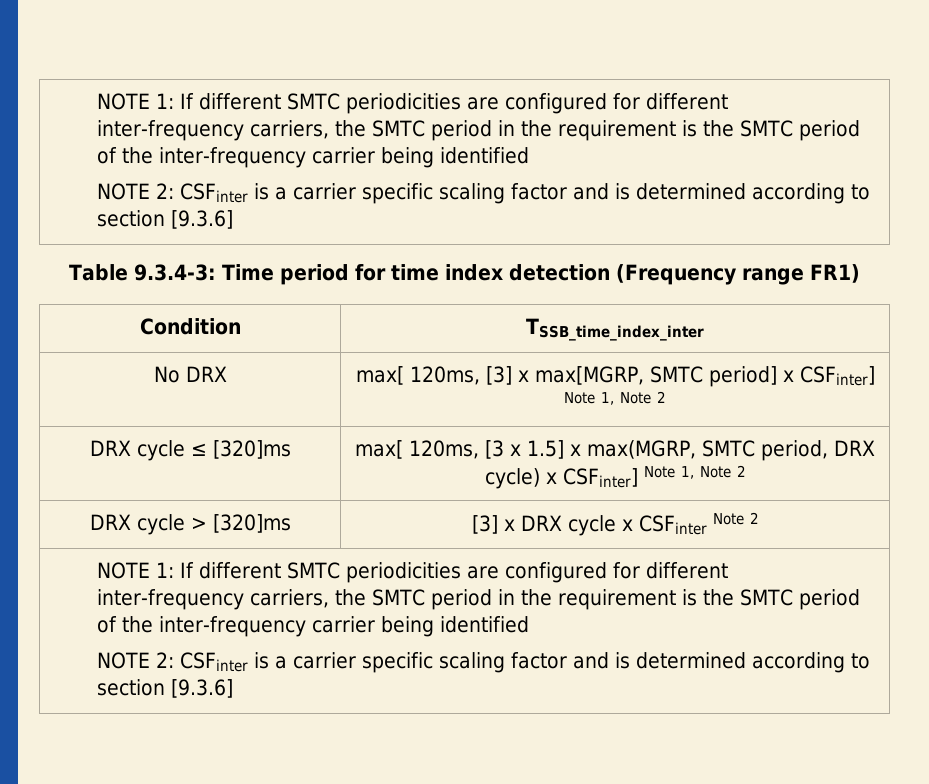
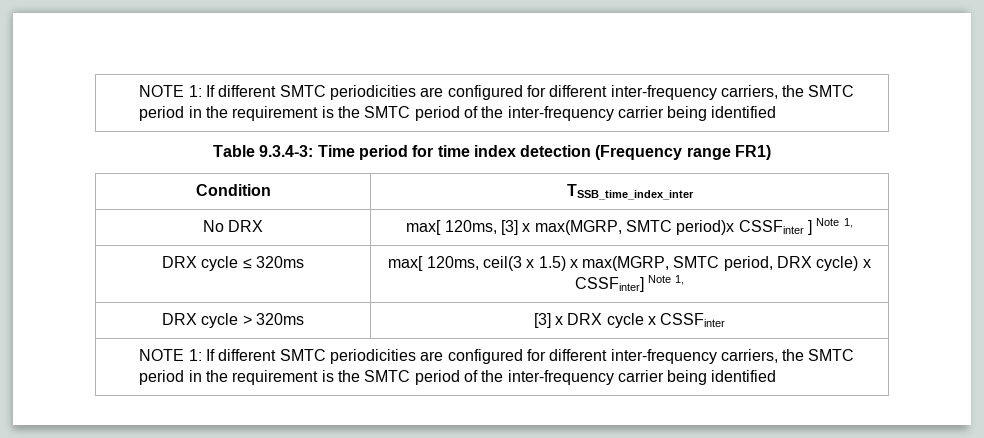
[96,183,870,204] [96,210,233,229] // NOTE 2: CSFinter is a carrier specific scaling factor and is determined according to section [9.3.6] -> (777, 112) none
[534,366,875,387] [564,391,666,405] max[MGRP, SMTC period] x CSFinter] Note 1, Note 2 -> [534,218,853,235] max(MGRP, SMTC period)x CSSFinter ] Note 1,
[212,440,291,459] [355,440,565,459] [320]ms | max[ 120ms, [3 x 1.5] -> [255,256,304,268] [388,256,566,271] 320ms | max[ 120ms, ceil(3 x 1.5)
[562,465,746,488] CSFinter] Note 1, Note 2 -> [574,275,685,292] CSSFinter] Note 1,
[212,514,291,533] [320]ms -> [255,313,304,325] 320ms
[638,512,759,535] CSFinter Note 2 -> [660,313,726,327] CSSFinter
[96,652,870,673] [96,679,233,698] // NOTE 2: CSFinter is a carrier specific scaling factor and is determined according to section [9.3.6] -> (777, 376) none

